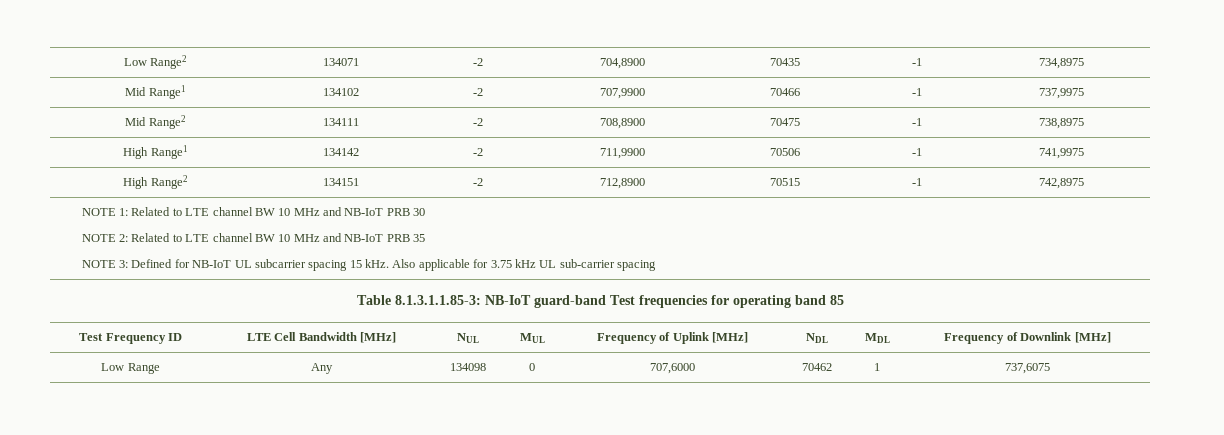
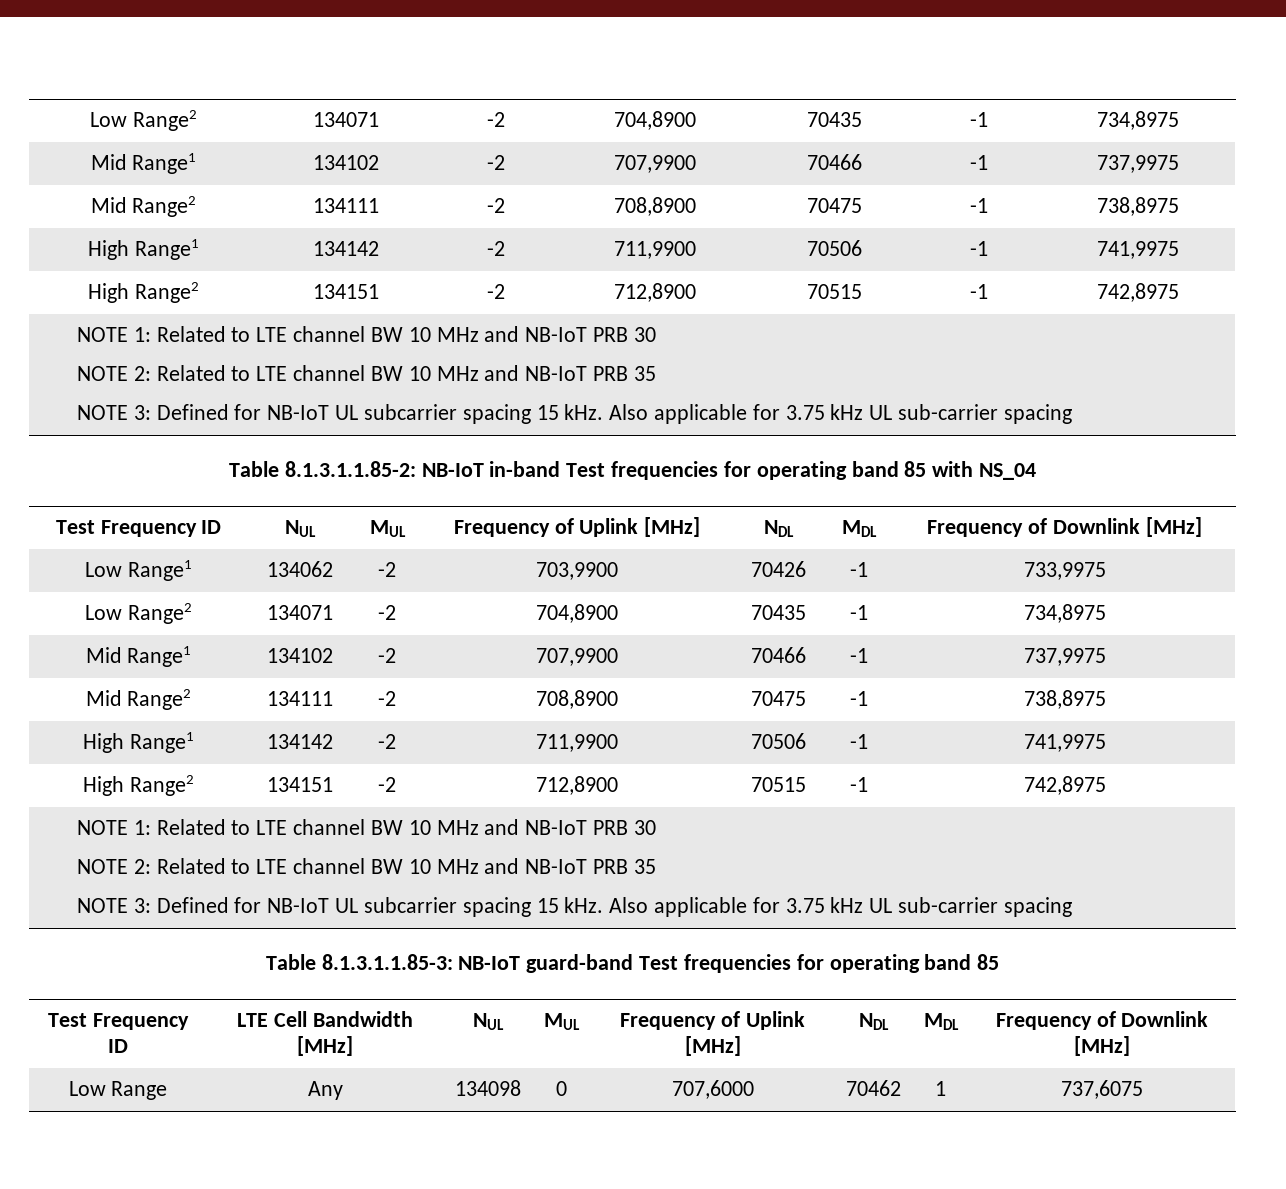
(657, 265) none -> [229,461,1036,480] [55,520,222,537] [285,520,316,537] [369,520,406,537] [453,517,701,537] [764,520,795,537] [842,520,878,537] [927,517,1202,537] [85,560,192,581] [267,561,333,577] [378,562,396,577] [536,562,618,580] [751,561,807,577] [850,562,869,577] [1023,562,1106,580] [85,603,192,624] [267,605,333,620] [378,605,396,620] [536,604,618,623] [751,605,807,620] [850,605,869,620] [1023,604,1106,623] [85,646,192,667] [267,648,333,663] [378,648,396,663] [536,648,618,666] [751,647,807,663] [850,648,869,663] [1023,648,1106,666] [85,689,192,710] [267,691,333,706] [378,691,396,706] [536,690,618,709] [751,691,807,706] [850,691,869,706] [1023,690,1106,709] [83,732,194,753] [267,734,333,749] [378,734,396,749] [536,734,618,752] [751,733,807,749] [850,734,869,749] [1023,734,1106,752] [83,775,194,796] [267,777,333,792] [378,777,396,792] [536,776,618,795] [751,777,807,792] [850,777,869,792] [1023,776,1106,795] [77,819,656,835] [77,858,656,874] [77,897,1072,917] // Table 8.1.3.1.1.85-2: NB-IoT in-band Test frequencies for operating band 85 with NS_04 // Test Frequency ID | NUL | MUL | Frequency of Uplink [MHz] | NDL | MDL | Frequency of Downlink [MHz] // Low Range1 | 134062 | -2 | 703,9900 | 70426 | -1 | 733,9975 // Low Range2 | 134071 | -2 | 704,8900 | 70435 | -1 | 734,8975 // Mid Range1 | 134102 | -2 | 707,9900 | 70466 | -1 | 737,9975 // Mid Range2 | 134111 | -2 | 708,8900 | 70475 | -1 | 738,8975 // High Range1 | 134142 | -2 | 711,9900 | 70506 | -1 | 741,9975 // High Range2 | 134151 | -2 | 712,8900 | 70515 | -1 | 742,8975 // NOTE 1: Related to LTE channel BW 10 MHz and NB-IoT PRB 30 // NOTE 2: Related to LTE channel BW 10 MHz and NB-IoT PRB 35 // NOTE 3: Defined for NB-IoT UL subcarrier spacing 15 kHz. Also applicable for 3.75 kHz UL sub-carrier spacing

